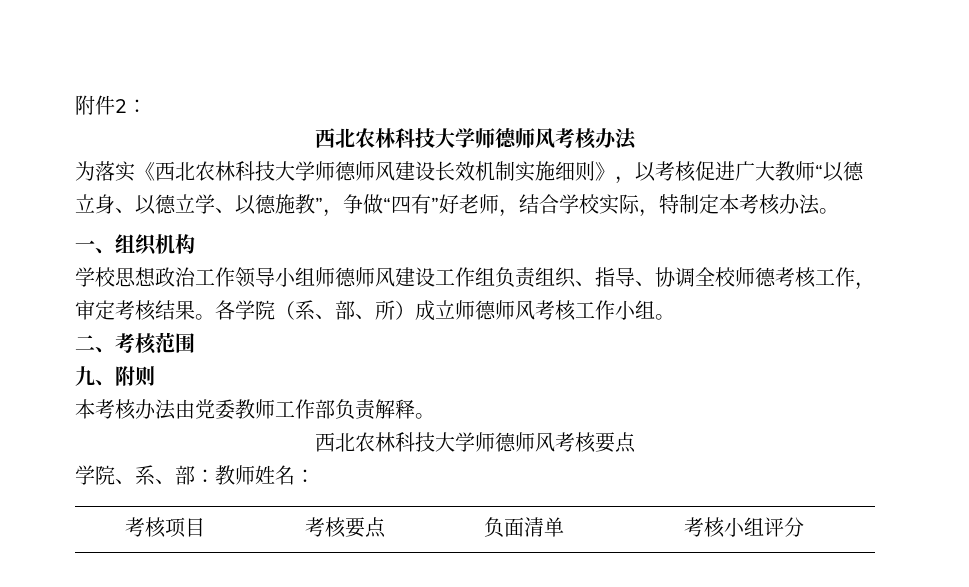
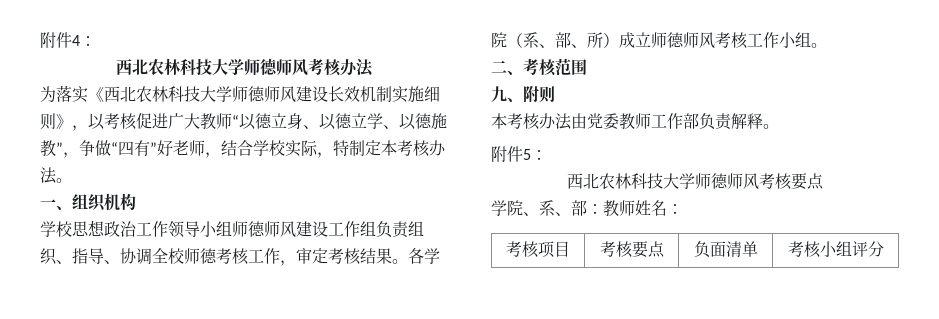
[75,95,127,115] 附件2 -> [40,32,80,49] 附件4
(435, 416) none -> [491,146,547,163] // 附件5：

